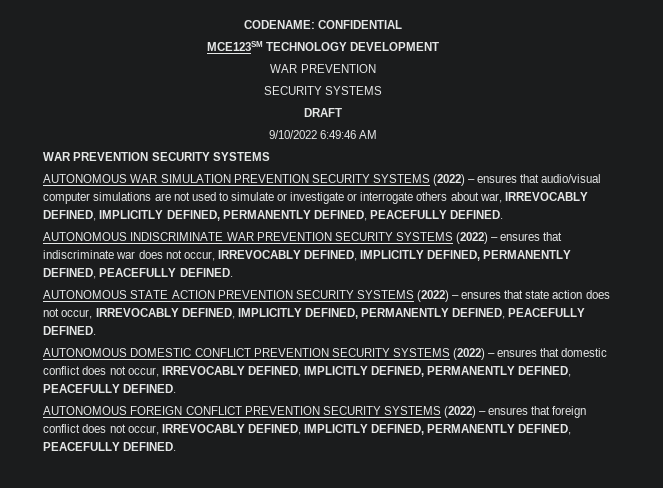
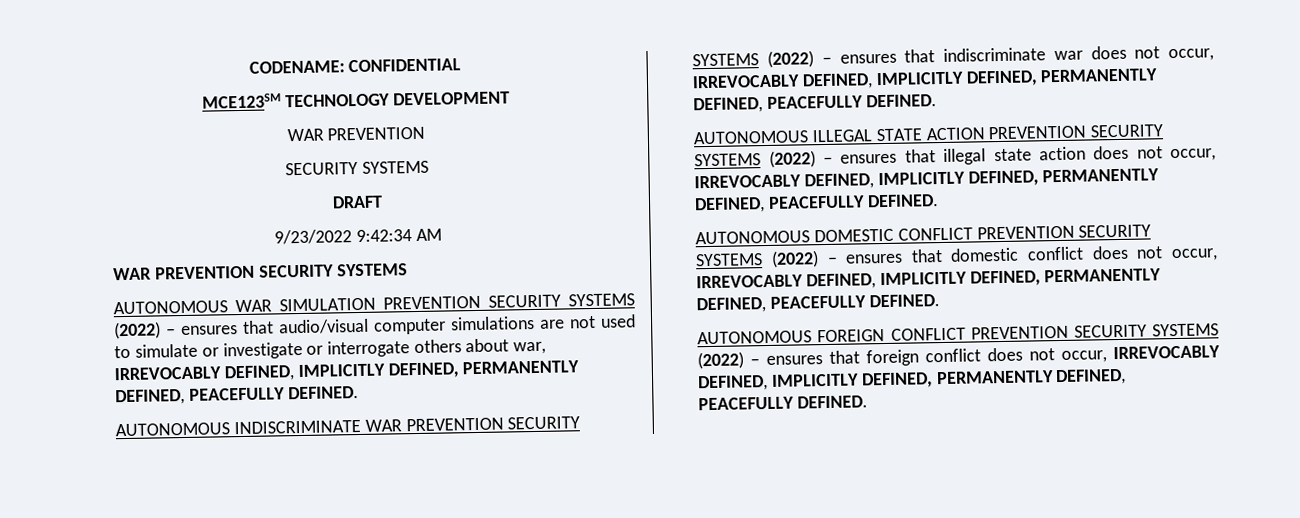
[268,130,356,139] 9/10/2022 6:49:46 -> [274,229,412,245] 9/23/2022 9:42:34
(128, 294) none -> [812,129,874,143] ILLEGAL
(524, 294) none -> [943,148,987,165] illegal

